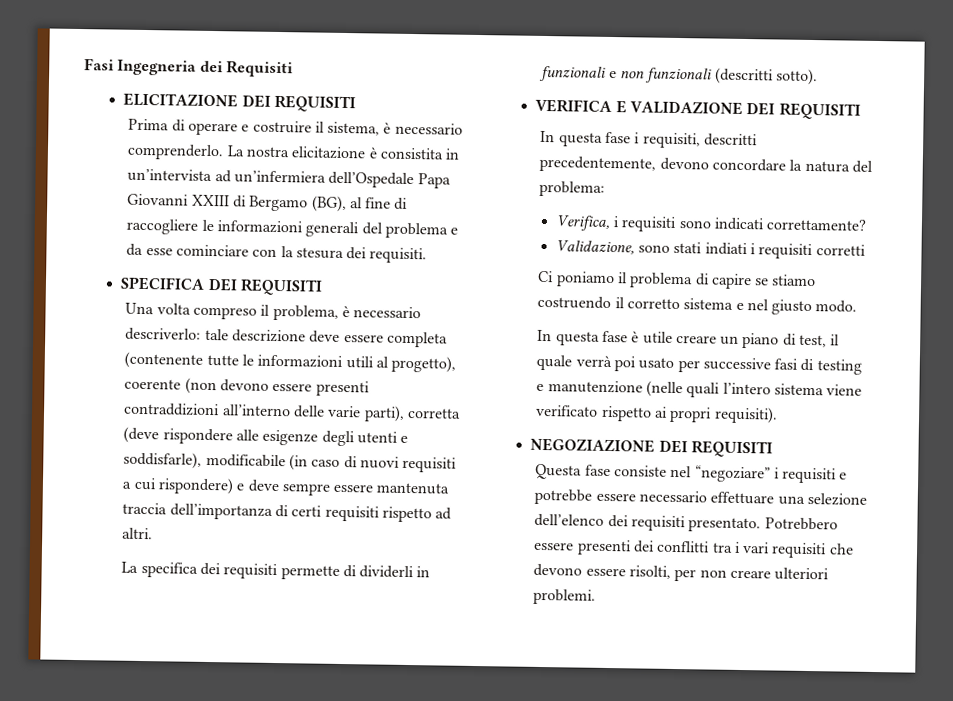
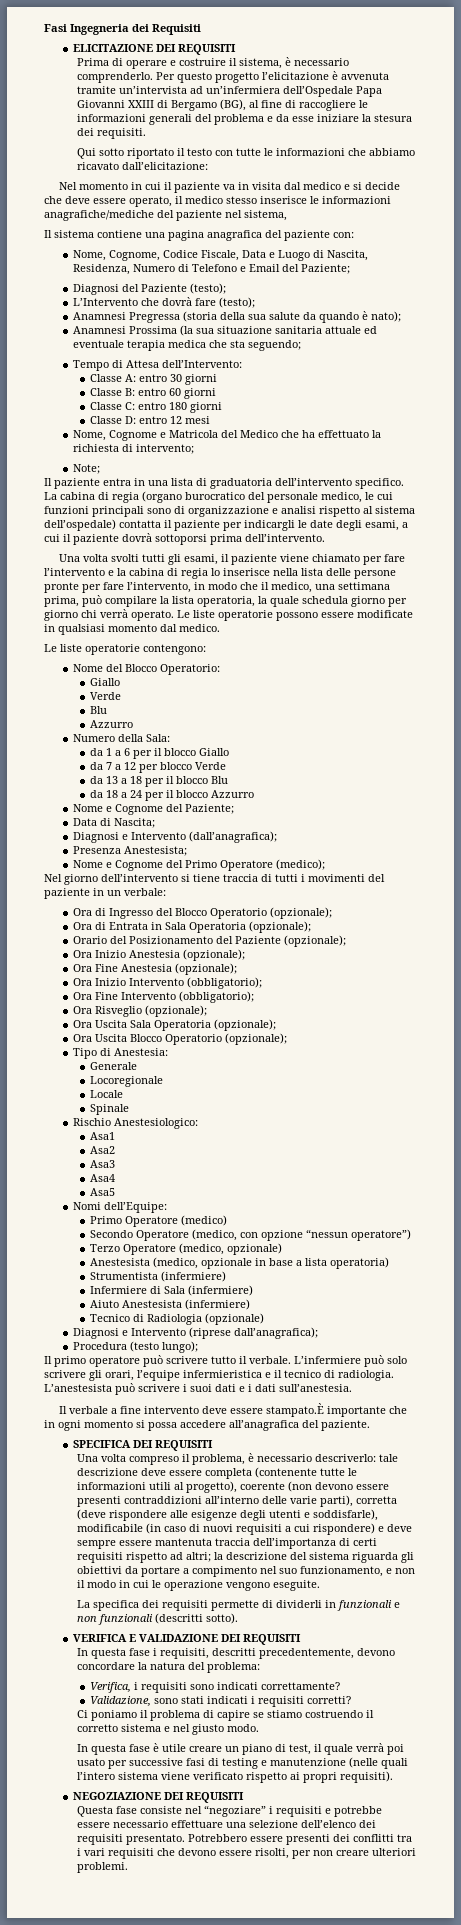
[226,145,461,160] La nostra elicitazione è consistita in -> [156,71,390,83] [77,86,117,94] Per questo progetto l’elicitazione è avvenuta tramite
[175,244,278,258] cominciare con -> [317,114,360,122] iniziare
(428, 255) none -> [77,148,416,159] [77,162,209,170] [58,182,400,193] [44,196,391,207] [44,210,287,221] [44,230,354,241] [72,250,368,261] [72,264,350,275] [72,283,226,295] [72,297,255,308] [72,311,401,323] [72,325,377,336] [72,340,301,351] [72,360,242,371] [89,374,217,385] [89,388,216,399] [89,402,222,413] [89,416,210,424] [72,430,381,441] [72,444,194,454] [72,464,100,474] [44,478,404,489] [44,491,393,503] [44,506,415,517] [44,519,408,531] [44,533,325,545] [58,554,405,565] [44,568,396,579] [44,582,390,593] [44,595,407,607] [44,609,413,621] [44,624,220,635] [44,644,206,655] [72,664,220,675] [89,678,120,686] [89,692,121,700] [89,706,107,714] [89,720,133,728] [72,734,170,742] [89,748,229,759] [89,762,226,773] [89,776,228,787] [89,790,254,801] [72,804,234,815] [72,818,155,828] [72,831,277,843] [72,846,187,856] [72,859,325,871] [44,874,385,885] [44,888,166,899] [72,907,332,919] [72,921,311,933] [72,935,346,947] [72,949,245,961] [72,963,237,975] [72,977,262,989] [72,991,254,1003] [72,1005,207,1017] [72,1019,276,1031] [72,1033,287,1045] [72,1048,168,1059] [89,1062,137,1070] [89,1076,163,1087] [89,1090,123,1098] [89,1104,129,1115] [72,1118,198,1129] [89,1132,115,1140] [89,1146,115,1154] [89,1160,115,1168] [89,1174,115,1182] [89,1188,115,1196] [72,1202,167,1213] [89,1215,227,1227] [89,1229,411,1241] [89,1243,282,1255] [89,1257,389,1269] [89,1271,226,1282] [89,1285,253,1296] [89,1299,250,1310] [89,1313,264,1325] [72,1327,318,1339] [72,1341,198,1353] [44,1355,407,1367] [44,1370,394,1381] [44,1383,352,1395] [58,1403,407,1417] [44,1420,370,1431] // Qui sotto riportato il testo con tutte le informazioni che abbiamo ricavato dall’elicitazione: // Nel momento in cui il paziente va in visita dal medico e si decide che deve essere operato, il medico stesso inserisce le informazioni anagrafiche/mediche del paziente nel sistema, // Il sistema contiene una pagina anagrafica del paziente con: // Nome, Cognome, Codice Fiscale, Data e Luogo di Nascita, Residenza, Numero di Telefono e Email del Paziente; // Diagnosi del Paziente (testo); // L’Intervento che dovrà fare (testo); // Anamnesi Pregressa (storia della sua salute da quando è nato); // Anamnesi Prossima (la sua situazione sanitaria attuale ed eventuale terapia medica che sta seguendo; // Tempo di Attesa dell’Intervento: // Classe A: entro 30 giorni // Classe B: entro 60 giorni // Classe C: entro 180 giorni // Classe D: entro 12 mesi // Nome, Cognome e Matricola del Medico che ha effettuato la richiesta di intervento; // Note; // Il paziente entra in una lista di graduatoria dell’intervento specifico. La cabina di regia (organo burocratico del personale medico, le cui funzioni principali sono di organizzazione e analisi rispetto al sistema dell’ospedale) contatta il paziente per indicargli le date degli esami, a cui il paziente dovrà sottoporsi prima dell’intervento. // Una volta svolti tutti gli esami, il paziente viene chiamato per fare l’intervento e la cabina di regia lo inserisce nella lista delle persone pronte per fare l’intervento, in modo che il medico, una settimana prima, può compilare la lista operatoria, la quale schedula giorno per giorno chi verrà operato. Le liste operatorie possono essere modificate in qualsiasi momento dal medico. // Le liste operatorie contengono: // Nome del Blocco Operatorio: // Giallo // Verde // Blu // Azzurro // Numero della Sala: // da 1 a 6 per il blocco Giallo // da 7 a 12 per blocco Verde // da 13 a 18 per il blocco Blu // da 18 a 24 per il blocco Azzurro // Nome e Cognome del Paziente; // Data di Nascita; // Diagnosi e Intervento (dall’anagrafica); // Presenza Anestesista; // Nome e Cognome del Primo Operatore (medico); // Nel giorno dell’intervento si tiene traccia di tutti i movimenti del paziente in un verbale: // Ora di Ingresso del Blocco Operatorio (opzionale); // Ora di Entrata in Sala Operatoria (opzionale); // Orario del Posizionamento del Paziente (opzionale); // Ora Inizio Anestesia (opzionale); // Ora Fine Anestesia (opzionale); // Ora Inizio Intervento (obbligatorio); // Ora Fine Intervento (obbligatorio); // Ora Risveglio (opzionale); // Ora Uscita Sala Operatoria (opzionale); // Ora Uscita Blocco Operatorio (opzionale); // Tipo di Anestesia: // Generale // Locoregionale // Locale // Spinale // Rischio Anestesiologico: // Asa1 // Asa2 // Asa3 // Asa4 // Asa5 // Nomi dell’Equipe: // Primo Operatore (medico) // Secondo Operatore (medico, con opzione “nessun operatore”) // Terzo Operatore (medico, opzionale) // Anestesista (medico, opzionale in base a lista operatoria) // Strumentista (infermiere) // Infermiere di Sala (infermiere) // Aiuto Anestesista (infermiere) // Tecnico di Radiologia (opzionale) // Diagnosi e Intervento (riprese dall’anagrafica); // Procedura (testo lungo); // Il primo operatore può scrivere tutto il verbale. L’infermiere può solo scrivere gli orari, l’equipe infermieristica e il tecnico di radiologia. L’anestesista può scrivere i suoi dati e i dati sull’anestesia. // Il verbale a fine intervento deve essere stampato.È importante che in ogni momento si possa accedere all’anagrafica del paziente.
[122,527,154,540] altri. -> [186,1552,415,1563] [77,1566,416,1577] [77,1580,321,1591] altri; la descrizione del sistema riguarda gli obiettivi da portare a compimento nel suo funzionamento, e non il modo in cui le operazione vengono eseguite.
[704,242,866,260] indiati i requisiti corretti -> [206,1696,351,1707] indicati i requisiti corretti?

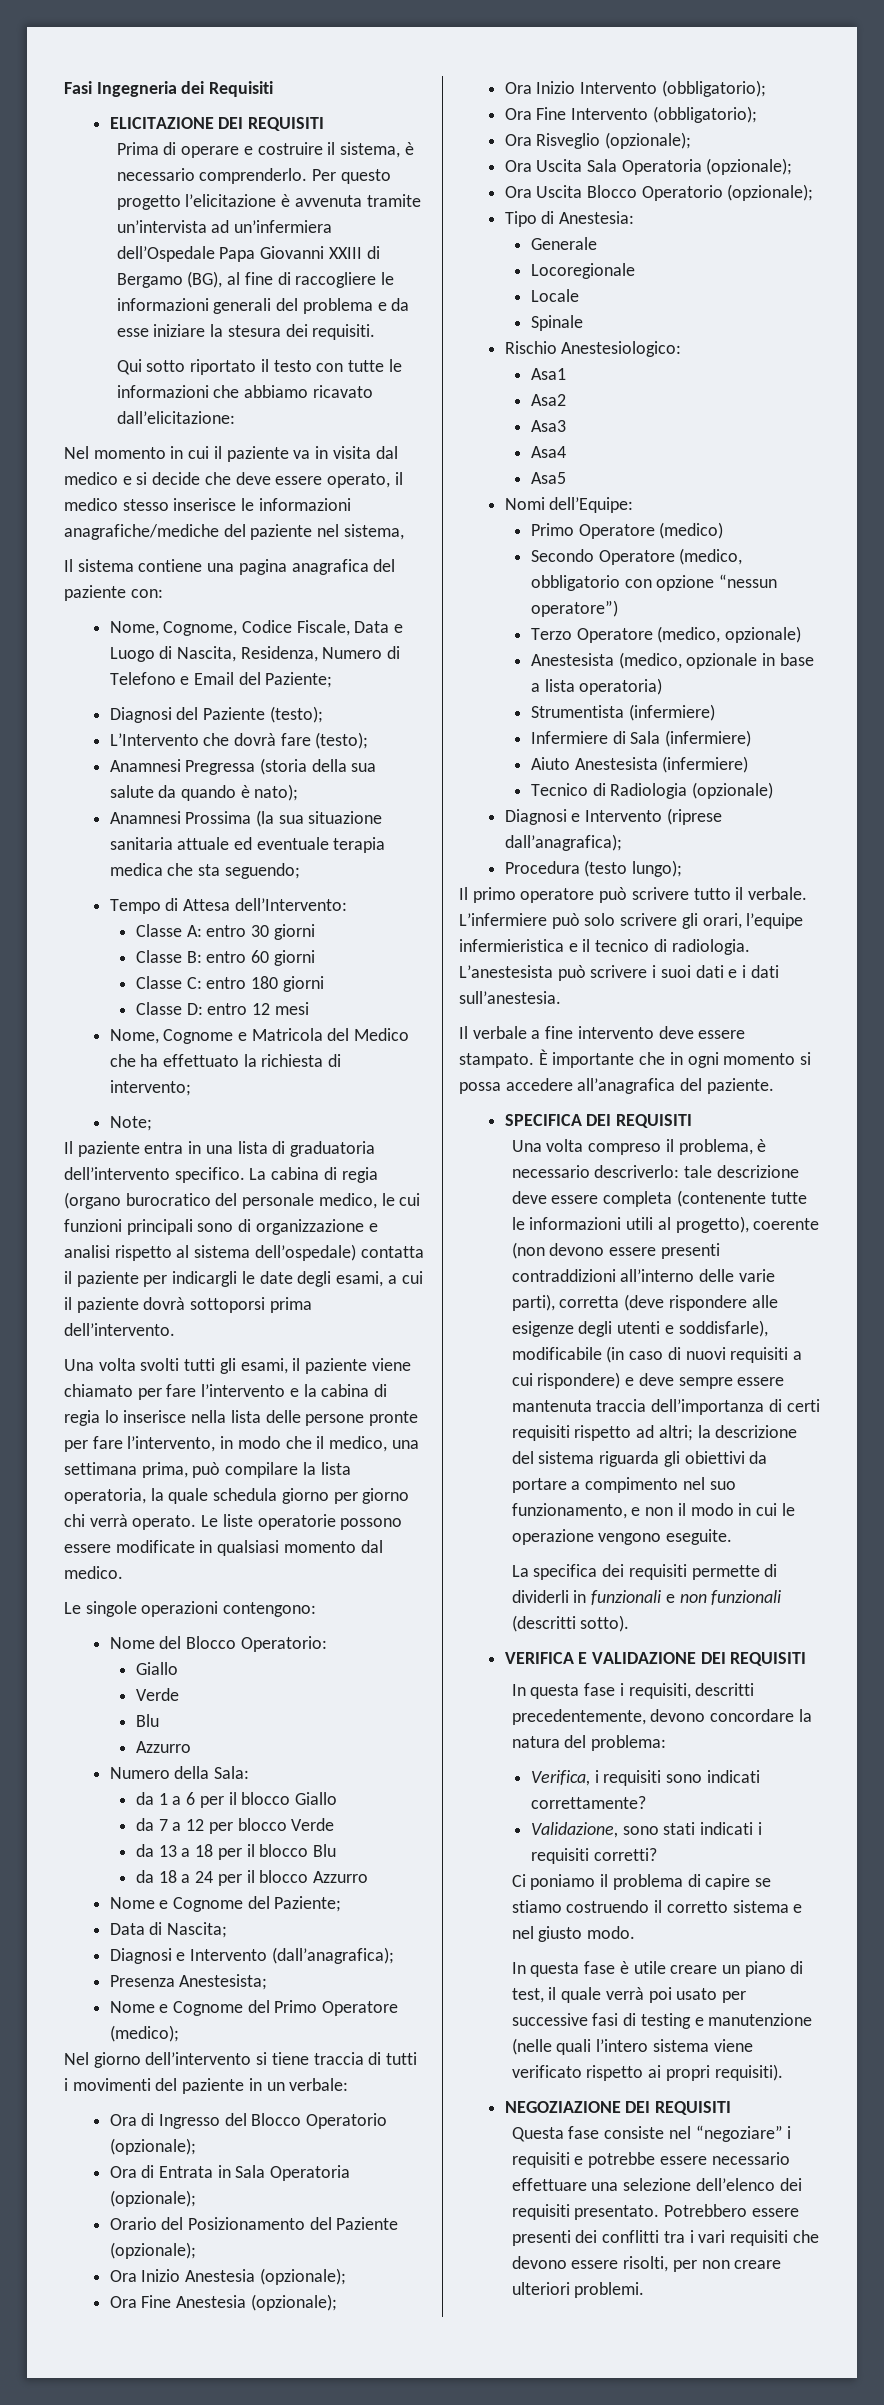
[60,644,140,655] liste operatorie -> [85,1601,219,1617] singole operazioni
(237, 1235) none -> [530,575,620,591] obbligatorio
[265,1403,324,1417] stampato.È -> [459,1049,548,1068] stampato. È

